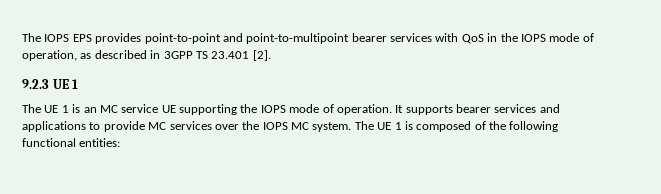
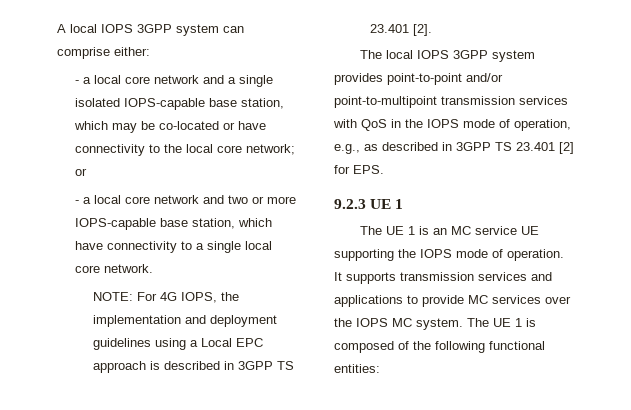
[22,33,387,44] The IOPS EPS provides point-to-point and point-to-multipoint bearer -> [57,24,244,36] [57,47,150,59] [75,75,274,87] [75,98,285,110] [74,121,267,133] [75,144,296,156] [75,168,88,176] [75,195,297,204] [75,218,273,230] [75,241,273,253] [75,264,154,273] [93,292,240,303] [93,315,278,327] [93,338,264,350] [93,361,295,373] [370,24,433,36] [360,50,536,62] [334,73,503,85] [334,96,515,108] A local IOPS 3GPP system can comprise either: // - a local core network and a single isolated IOPS-capable base station, which may be co-located or have connectivity to the local core network; or // - a local core network and two or more IOPS-capable base station, which have connectivity to a single local core network. // NOTE: For 4G IOPS, the implementation and deployment guidelines using a Local EPC approach is described in 3GPP TS 23.401 [2]. // The local IOPS 3GPP system provides point-to-point and/or point-to-multipoint transmission
(77, 55) none -> [334,144,360,154] e.g.,
[252,50,271,61] [2]. -> [559,142,574,154] [334,165,384,174] [2] for EPS.
[456,104,491,113] bearer -> [400,272,474,281] transmission

